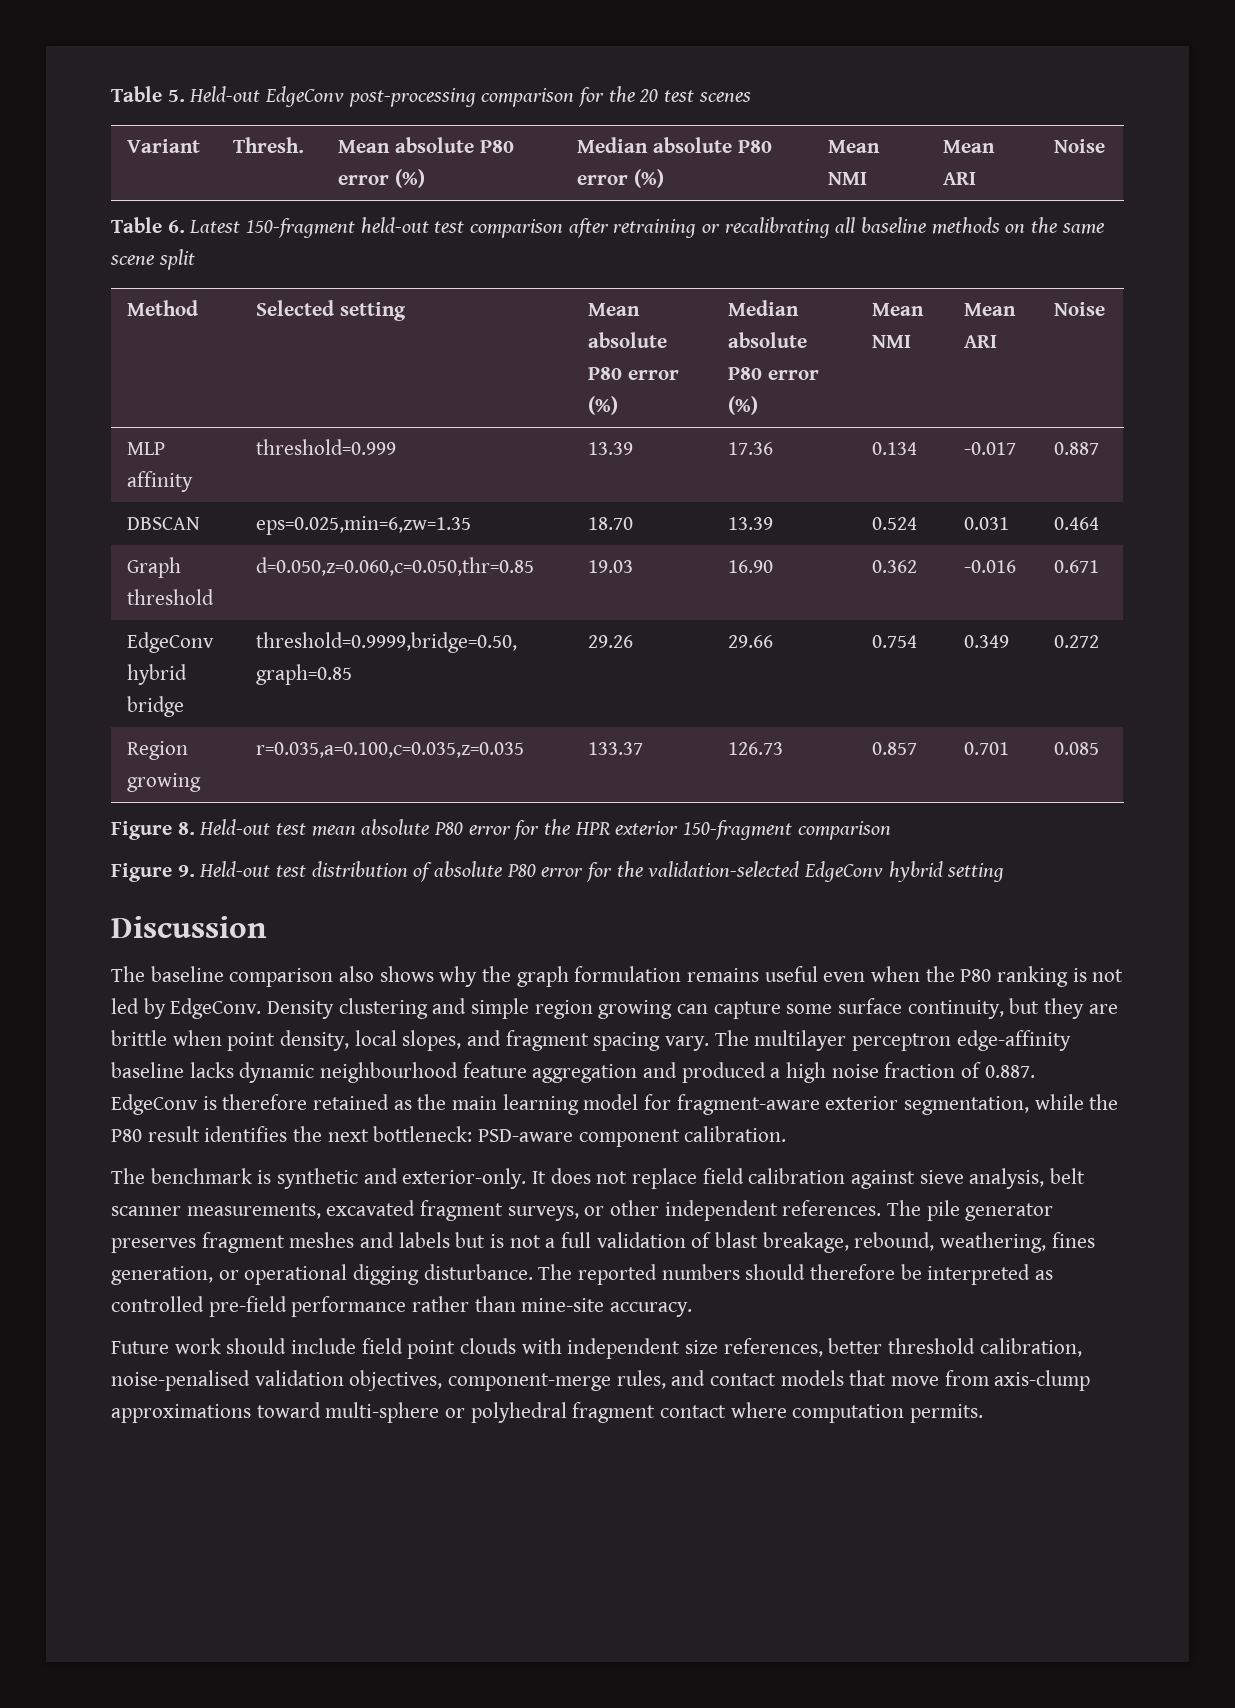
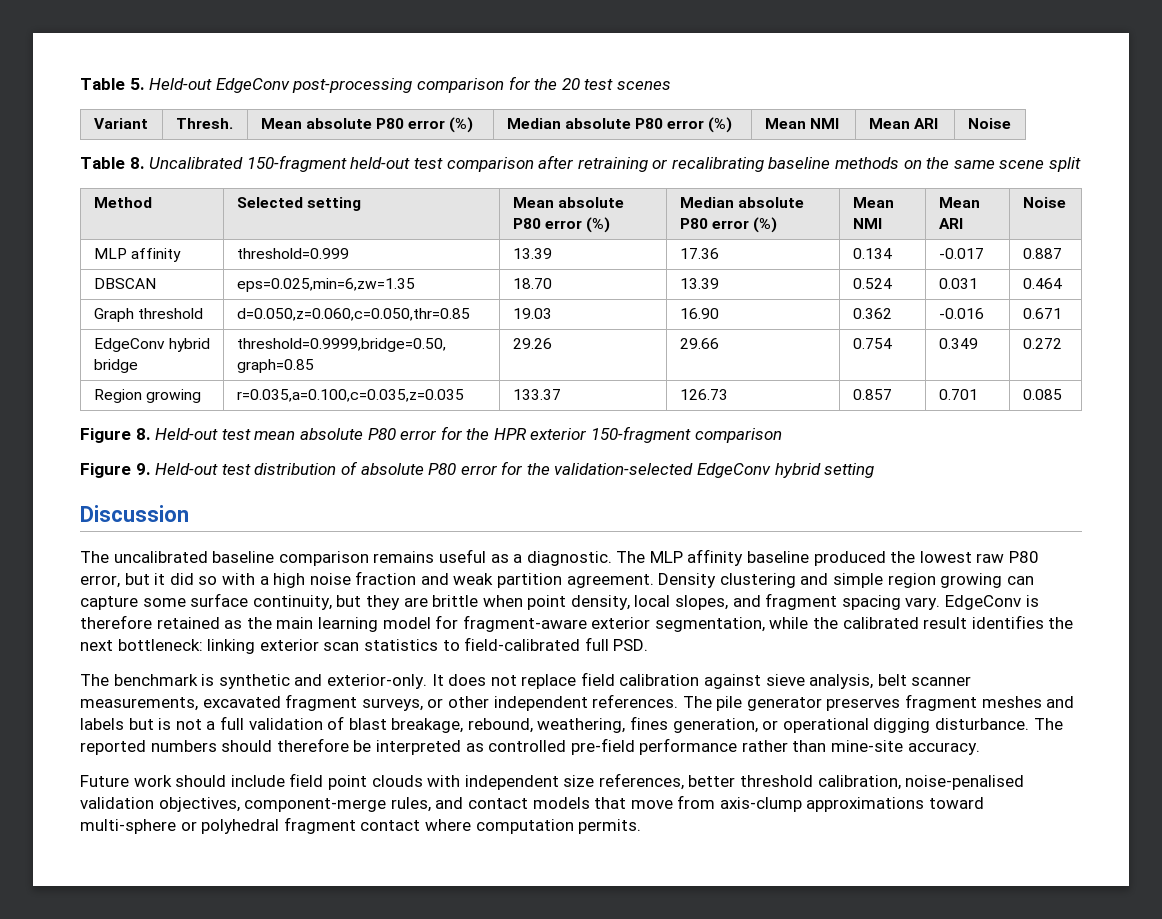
[167,220,241,233] 6. Latest -> [129,157,244,169] 8. Uncalibrated
[835,217,856,233] all -> (764, 164) none
(145, 974) none -> [113,551,208,563] uncalibrated
[339,966,1124,987] [111,998,262,1019] also shows why the graph formulation remains useful even when the P80 ranking is not led by EdgeConv. -> [373,549,1040,566] [80,571,654,588] remains useful as a diagnostic. The MLP affinity baseline produced the lowest raw P80 error, but it did so with a high noise fraction and weak partition agreement.
[714,1030,1071,1051] [111,1062,1035,1083] The multilayer perceptron edge-affinity baseline lacks dynamic neighbourhood feature aggregation and produced a high noise fraction of 0.887. -> (941, 603) none
[111,1129,142,1142] P80 -> [842,617,919,629] calibrated
[478,1126,787,1147] PSD-aware component calibration. -> [207,637,649,654] linking exterior scan statistics to field-calibrated full PSD.

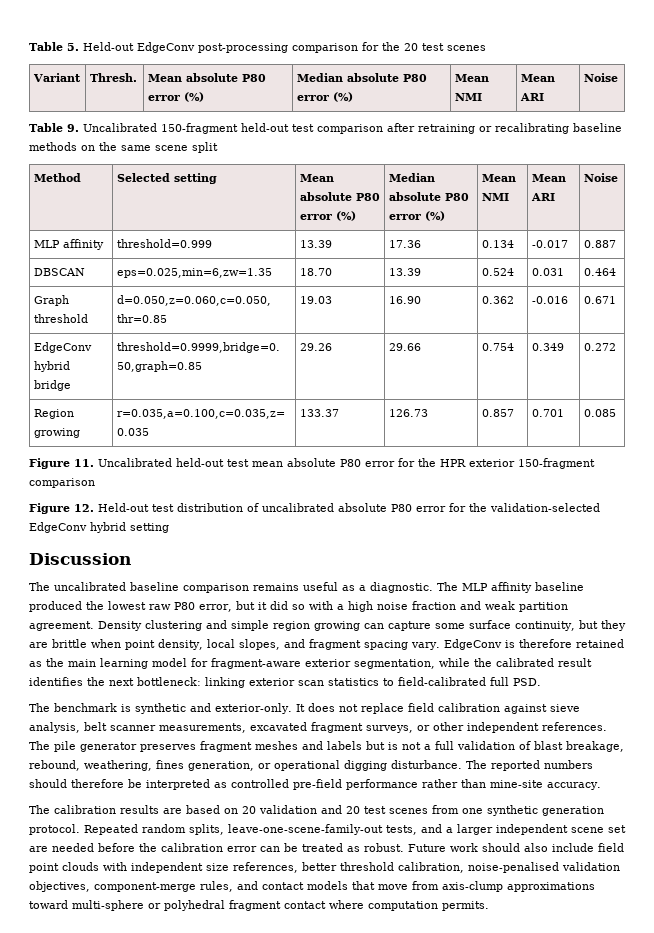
[129,157,145,169] 8. -> [67,124,79,132] 9.
[135,428,219,440] 8. Held-out -> [74,458,224,467] 11. Uncalibrated held-out
[135,463,151,475] 9. -> [74,504,94,512] 12.
(358, 468) none -> [262,503,334,512] uncalibrated
(980, 748) none -> [29,805,604,816] [29,824,626,835] [29,843,404,852] The calibration results are based on 20 validation and 20 test scenes from one synthetic generation protocol. Repeated random splits, leave-one-scene-family-out tests, and a larger independent scene set are needed before the calibration error can be treated as robust.
(227, 781) none -> [524,843,548,852] also

